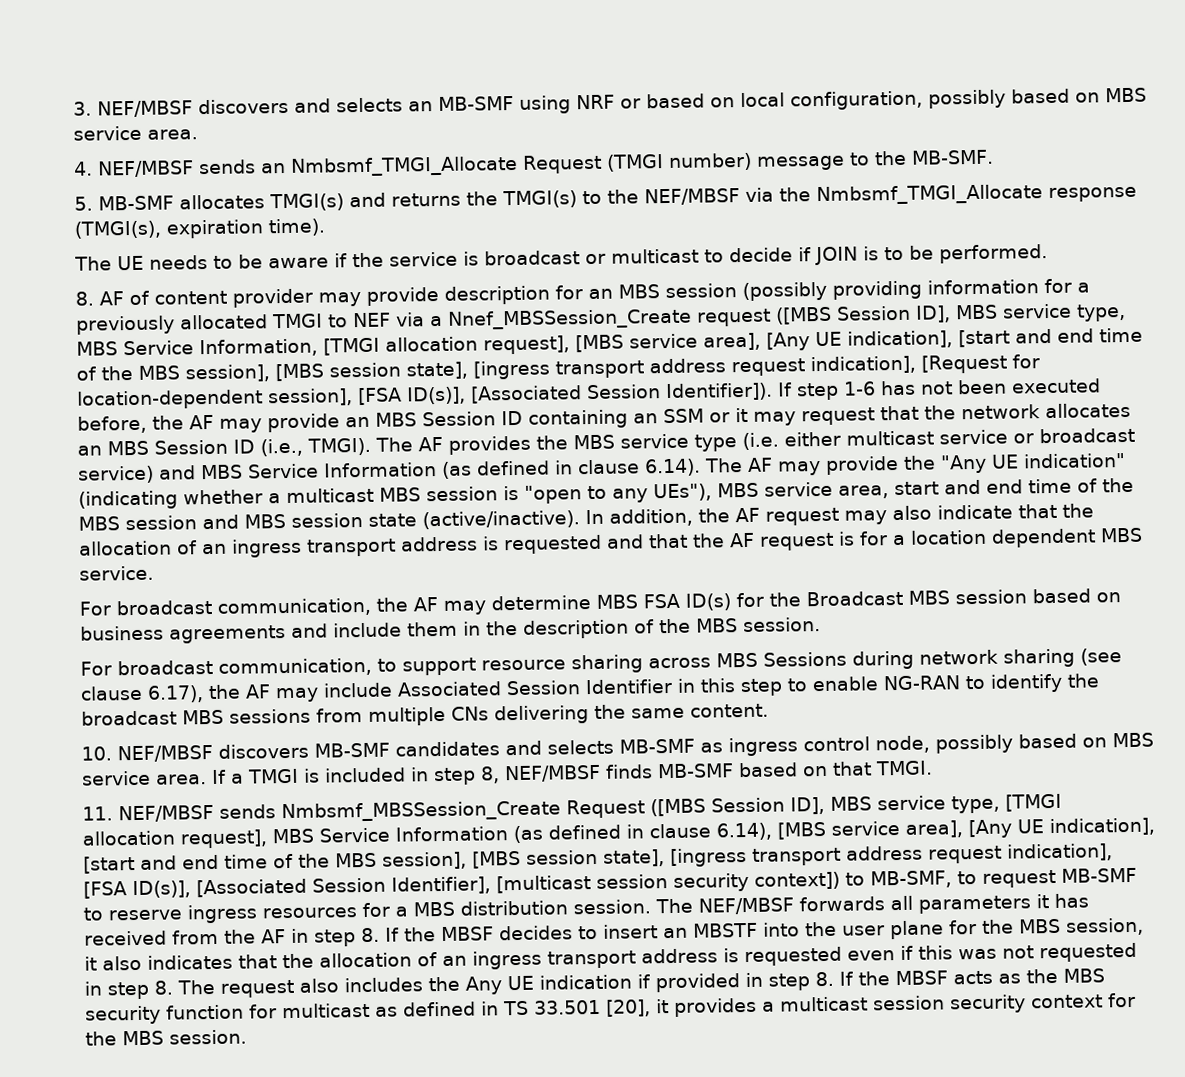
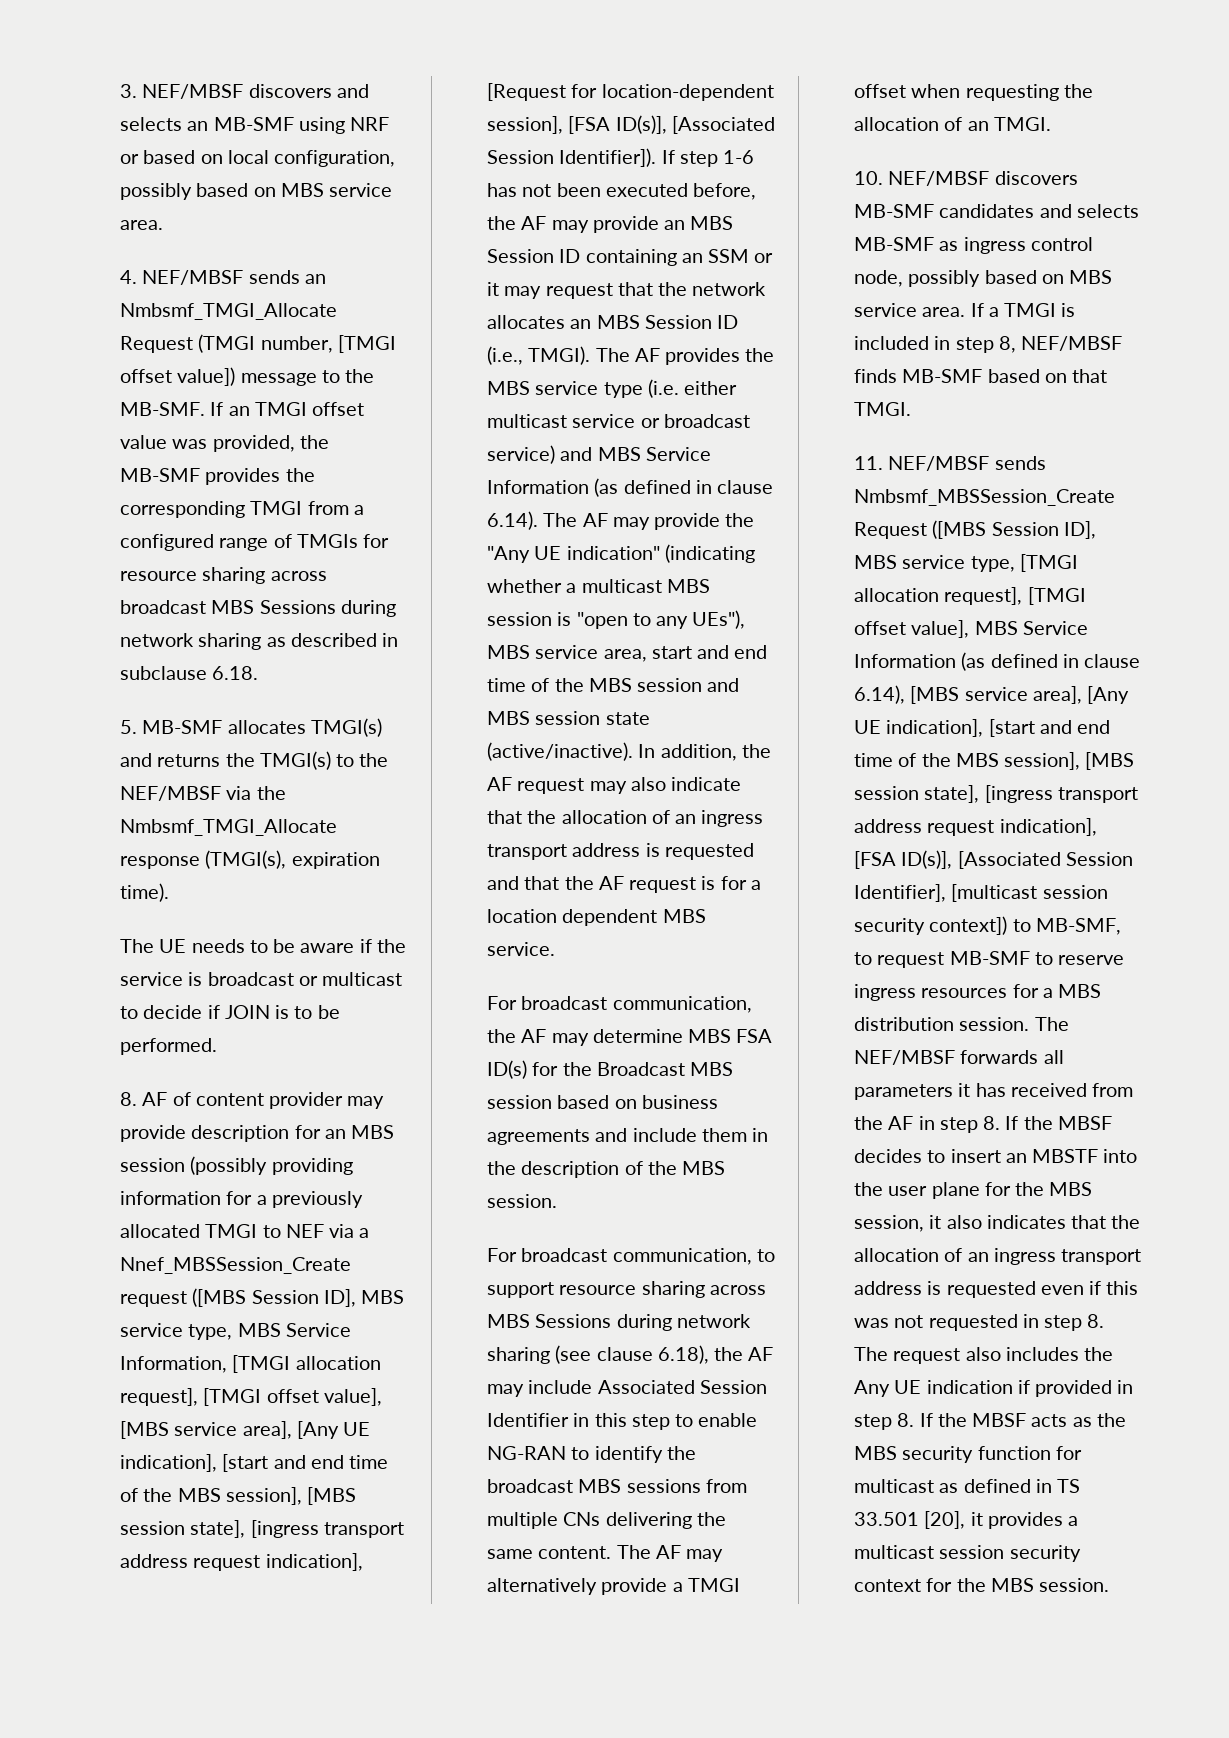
[668,152,753,171] number) -> [260,335,396,353] [120,367,236,386] number, [TMGI offset value])
(995, 157) none -> [210,402,365,416] [120,435,329,452] [120,468,315,485] [120,501,364,518] [120,534,390,551] [120,567,327,584] [120,600,396,617] [120,633,399,650] [120,666,259,680] If an TMGI offset value was provided, the MB-SMF provides the corresponding TMGI from a configured range of TMGIs for resource sharing across broadcast MBS Sessions during network sharing as described in subclause 6.18.
(571, 345) none -> [203,1388,382,1406] [TMGI offset value],
[147,685,205,703] 6.17), -> [657,1345,709,1364] 6.18),
(770, 710) none -> [616,1545,724,1562] [487,1578,740,1595] [854,84,1093,101] [854,117,1051,131] The AF may alternatively provide a TMGI offset when requesting the allocation of an TMGI.
(269, 839) none -> [1027,587,1086,605] [854,620,970,638] [TMGI offset value],

